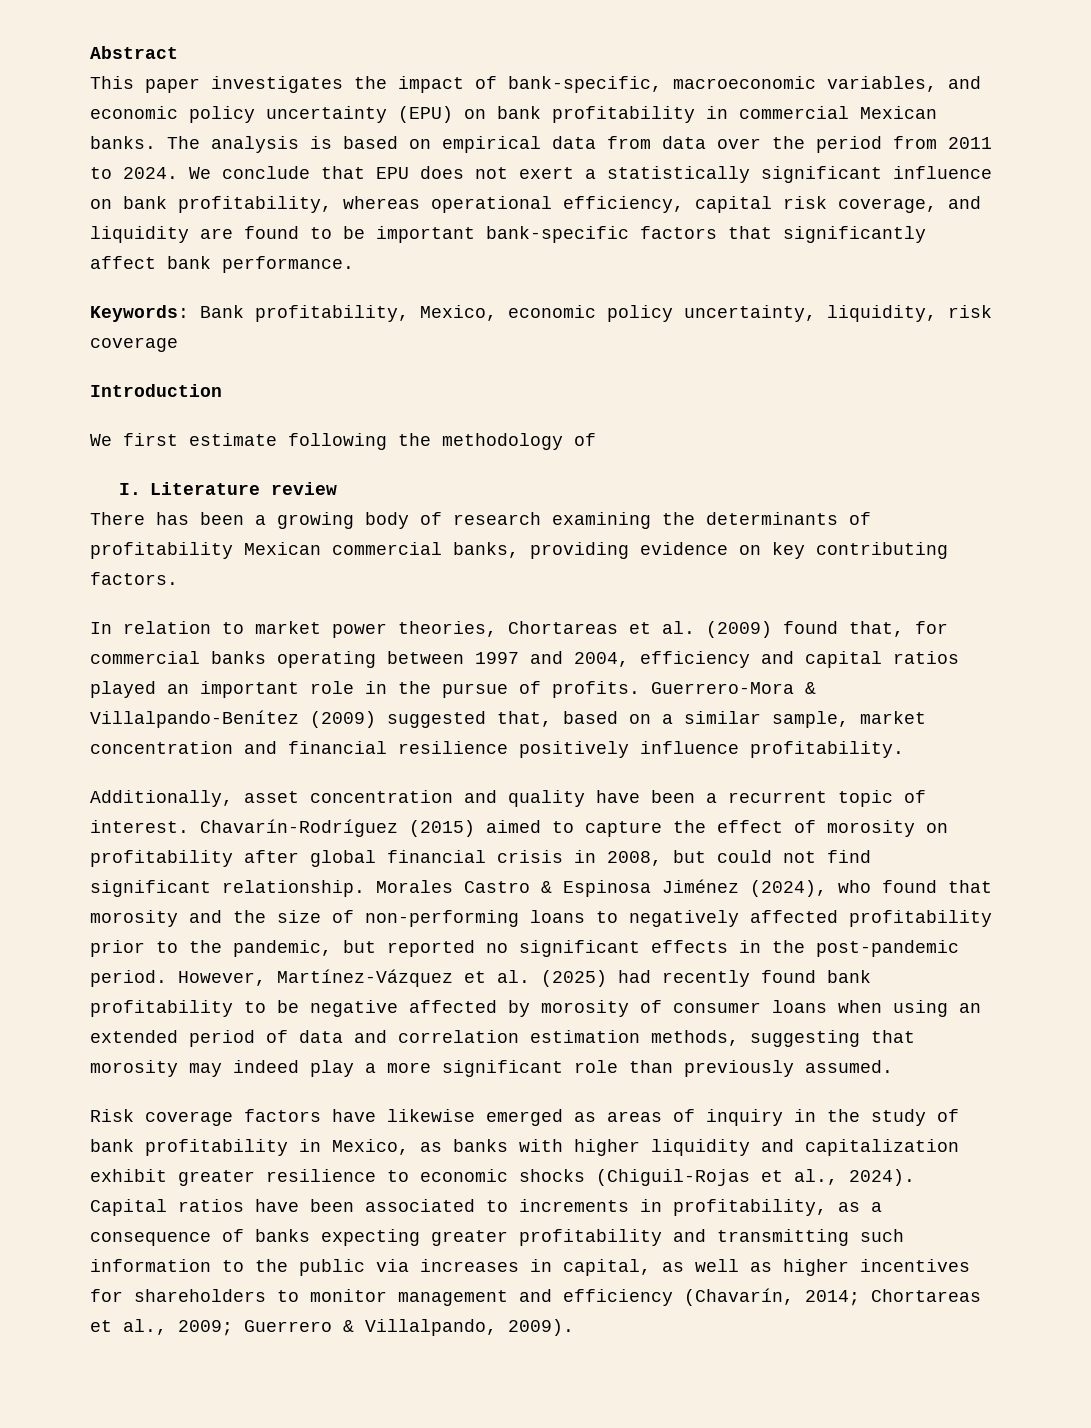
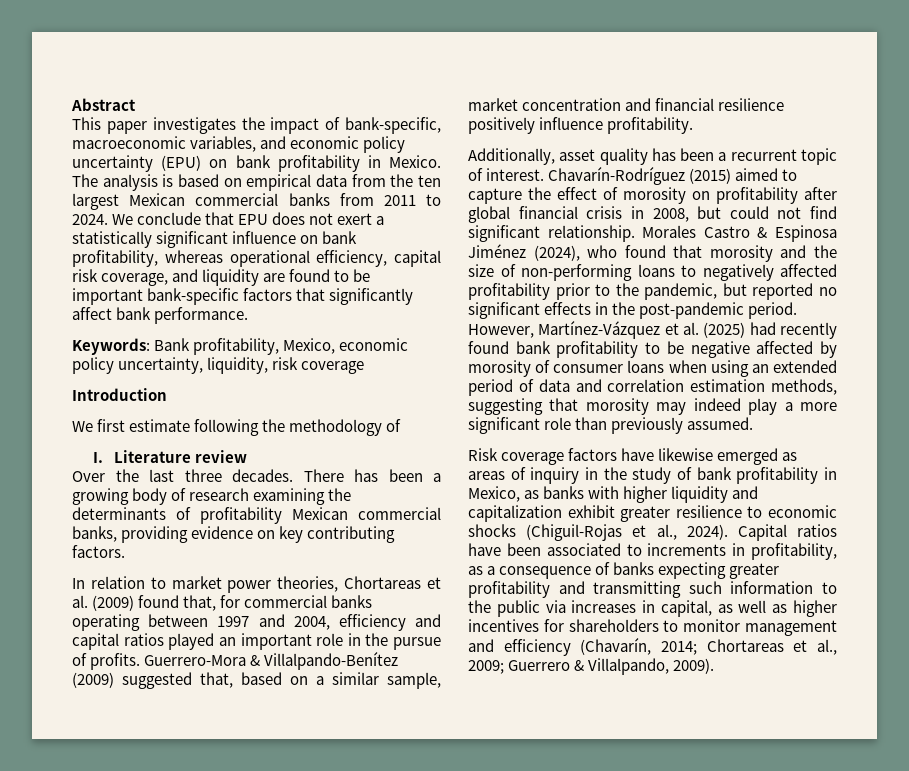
[739,106,937,119] [90,136,156,149] commercial Mexican banks. -> [389,155,441,168] Mexico.
[662,136,882,153] data over the period -> [390,174,442,187] [72,193,330,210] the ten largest Mexican commercial banks
(338, 488) none -> [72,469,293,482] Over the last three decades.
[310,790,640,807] concentration and quality have -> [599,148,676,165] quality has

